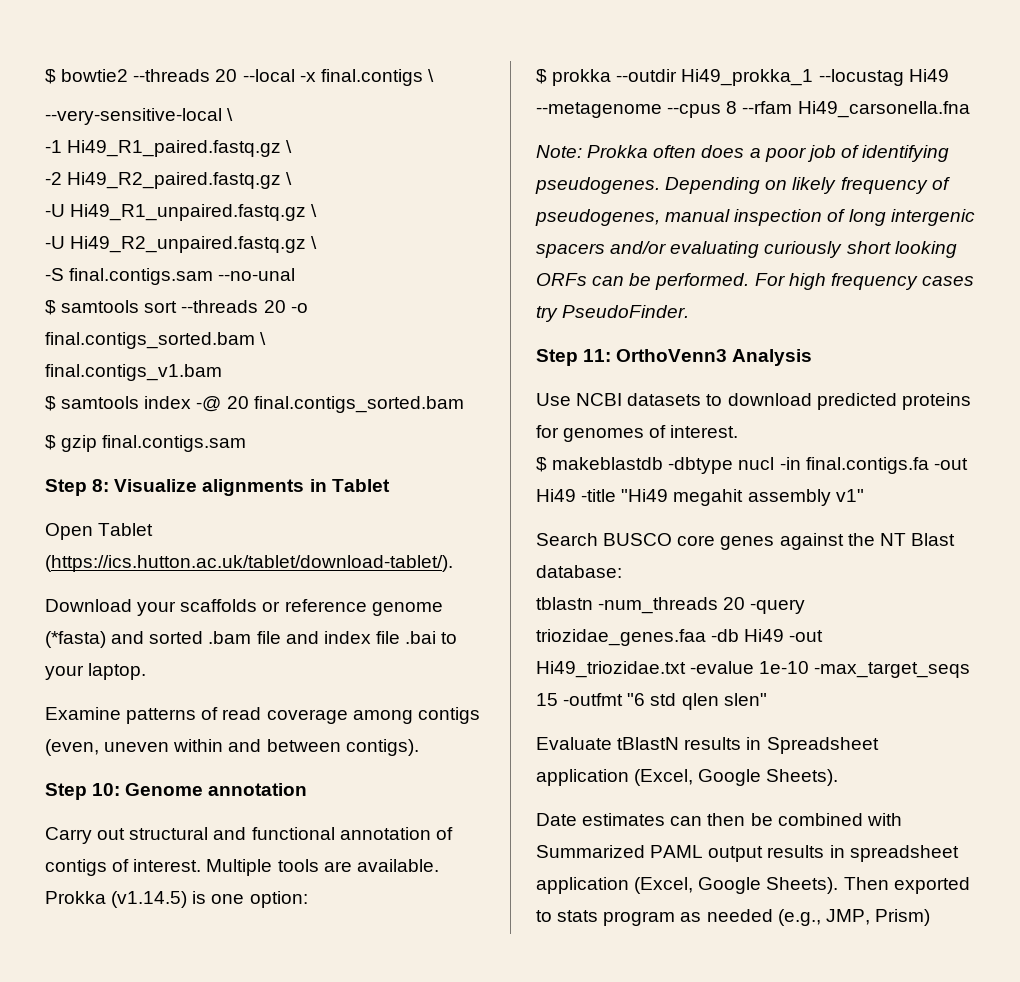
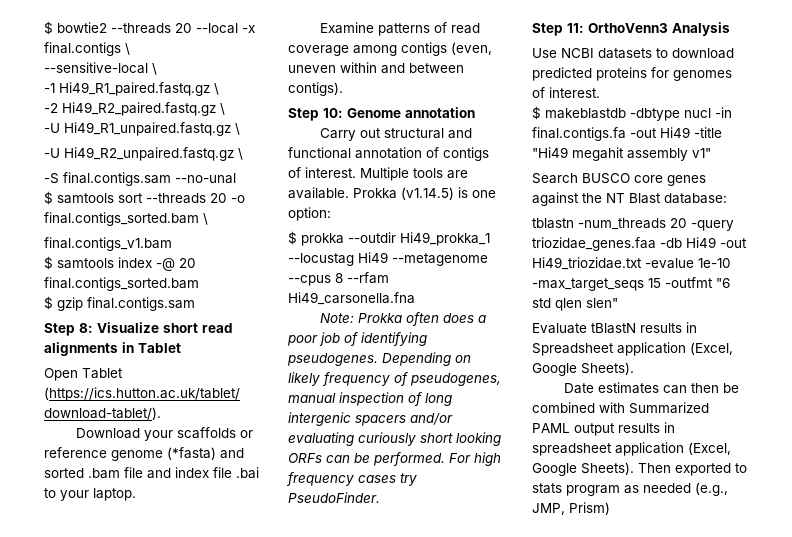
[45,108,222,125] --very-sensitive-local -> [44,62,148,74] --sensitive-local
(198, 485) none -> [163,323,233,333] short read

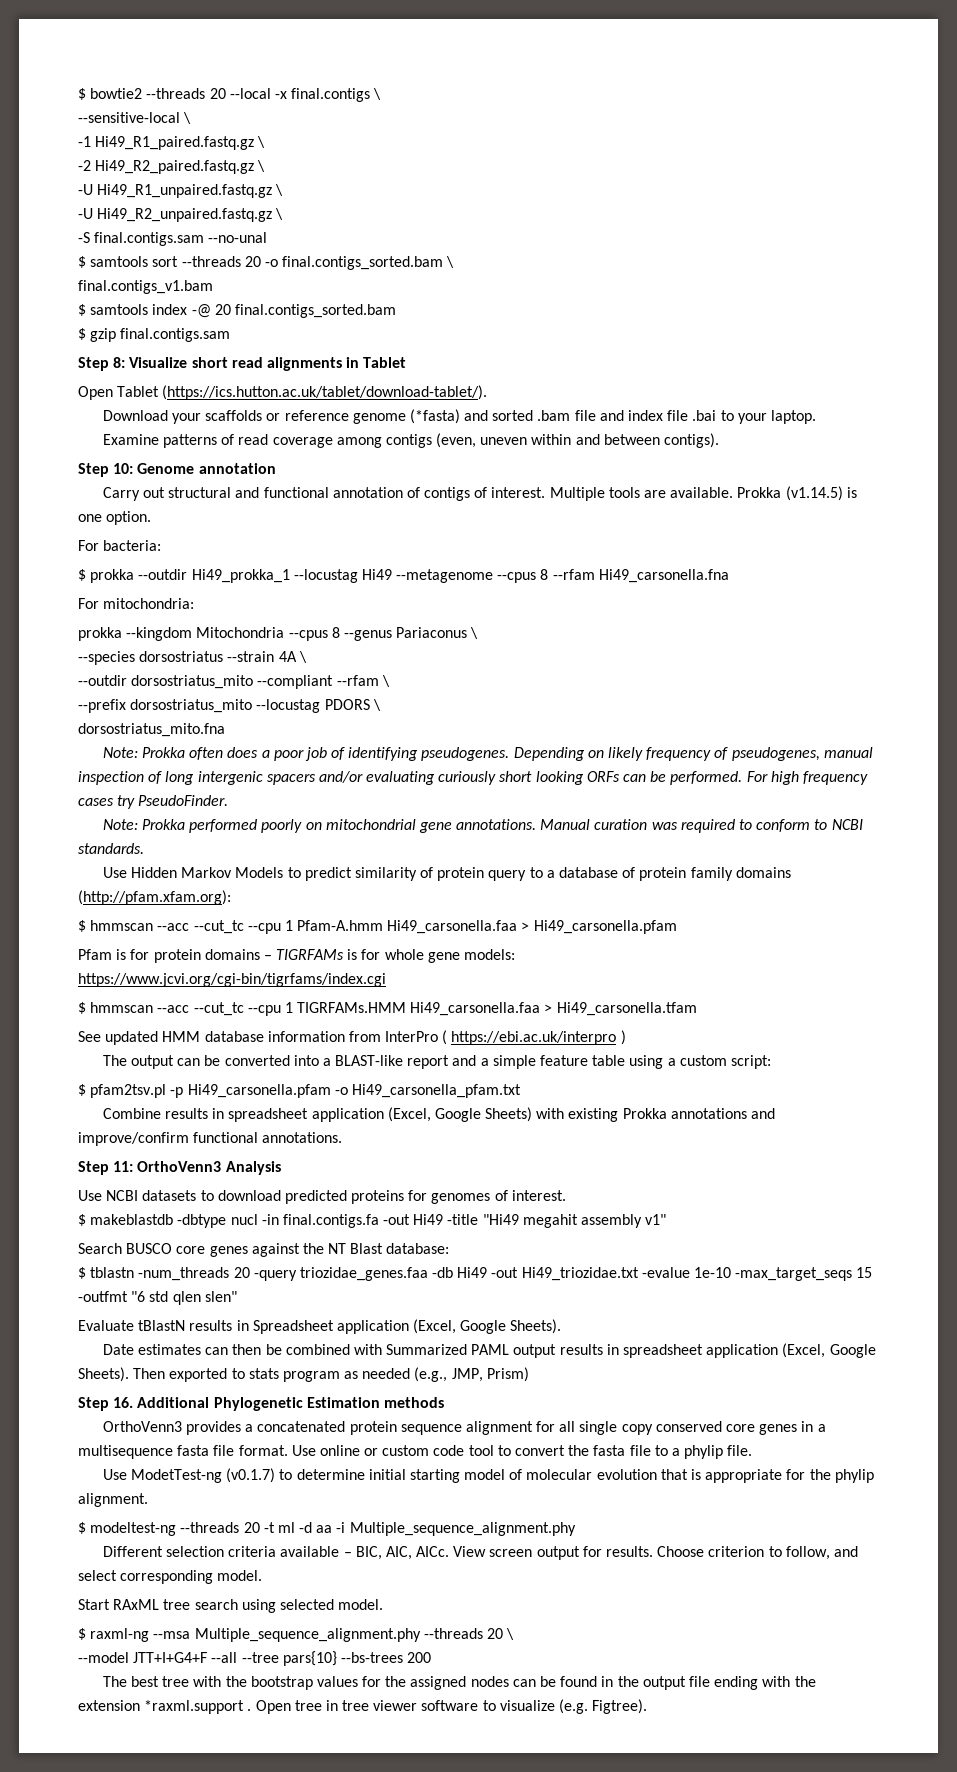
[288,207,331,221] option: -> [106,511,152,525] [78,540,162,551] option. // For bacteria:
(415, 298) none -> [78,598,195,609] [78,627,479,641] [78,651,307,665] [78,675,390,689] [78,699,381,713] [78,723,225,737] // For mitochondria: // prokka --kingdom Mitochondria --cpus 8 --genus Pariaconus \ // --species dorsostriatus --strain 4A \ // --outdir dorsostriatus_mito --compliant --rfam \ // --prefix dorsostriatus_mito --locustag PDORS \ // dorsostriatus_mito.fna
(380, 497) none -> [102,819,863,833] [78,843,144,854] [102,867,791,881] [78,890,231,905] [78,920,677,934] [78,949,516,963] [78,973,386,987] [78,1002,697,1016] [78,1030,626,1045] [102,1055,771,1069] [78,1084,521,1098] [102,1107,776,1122] [78,1132,343,1146] // Note: Prokka performed poorly on mitochondrial gene annotations. Manual curation was required to conform to NCBI standards. // Use Hidden Markov Models to predict similarity of protein query to a database of protein family domains (http://pfam.xfam.org): // $ hmmscan --acc --cut_tc --cpu 1 Pfam-A.hmm Hi49_carsonella.faa > Hi49_carsonella.pfam // Pfam is for protein domains – TIGRFAMs is for whole gene models: // https://www.jcvi.org/cgi-bin/tigrfams/index.cgi // $ hmmscan --acc --cut_tc --cpu 1 TIGRFAMs.HMM Hi49_carsonella.faa > Hi49_carsonella.tfam // See updated HMM database information from InterPro ( https://ebi.ac.uk/interpro ) // The output can be converted into a BLAST-like report and a simple feature table using a custom script: // $ pfam2tsv.pl -p Hi49_carsonella.pfam -o Hi49_carsonella_pfam.txt // Combine results in spreadsheet application (Excel, Google Sheets) with existing Prokka annotations and improve/confirm functional annotations.
(727, 198) none -> [78,1267,86,1279] $
(610, 508) none -> [78,1397,444,1411] [102,1421,826,1435] [78,1445,753,1459] [102,1468,874,1483] [78,1493,148,1507] [78,1522,576,1536] [102,1546,858,1560] [78,1570,263,1584] [78,1599,384,1613] [78,1628,515,1642] [78,1651,432,1666] [102,1676,816,1690] [78,1699,648,1714] // Step 16. Additional Phylogenetic Estimation methods // OrthoVenn3 provides a concatenated protein sequence alignment for all single copy conserved core genes in a multisequence fasta file format. Use online or custom code tool to convert the fasta file to a phylip file. // Use ModetTest-ng (v0.1.7) to determine initial starting model of molecular evolution that is appropriate for the phylip alignment. // $ modeltest-ng --threads 20 -t ml -d aa -i Multiple_sequence_alignment.phy // Different selection criteria available – BIC, AIC, AICc. View screen output for results. Choose criterion to follow, and select corresponding model. // Start RAxML tree search using selected model. // $ raxml-ng --msa Multiple_sequence_alignment.phy --threads 20 \ // --model JTT+I+G4+F --all --tree pars{10} --bs-trees 200 // The best tree with the bootstrap values for the assigned nodes can be found in the output file ending with the extension *raxml.support . Open tree in tree viewer software to visualize (e.g. Figtree).

